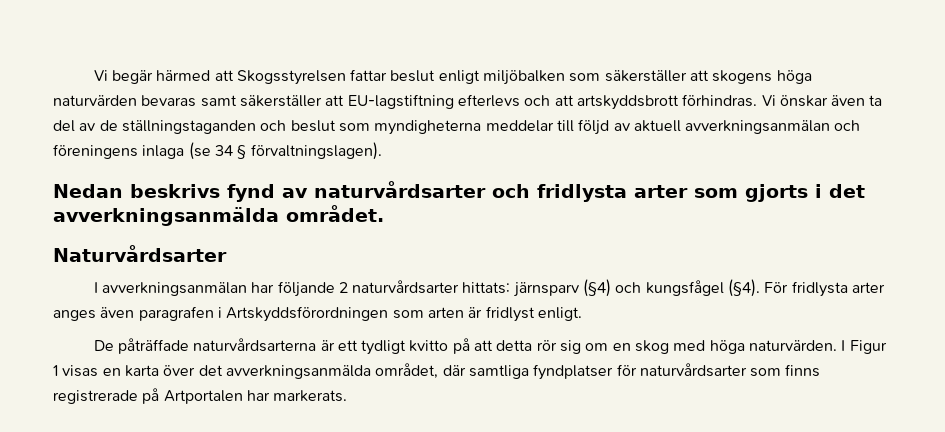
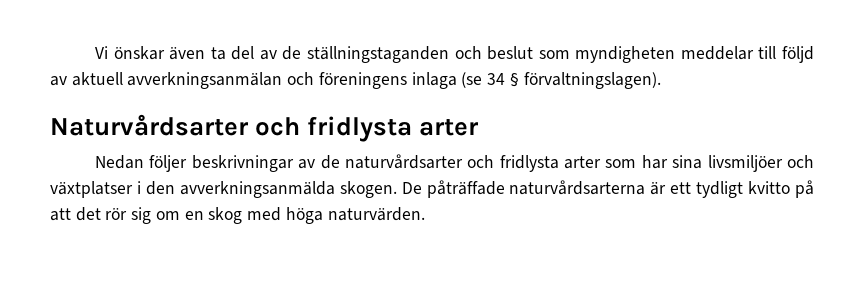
[93,69,812,85] [53,94,776,110] Vi begär härmed att Skogsstyrelsen fattar beslut enligt miljöbalken som säkerställer att skogens höga naturvärden bevaras samt säkerställer att EU-lagstiftning efterlevs och att artskyddsbrott förhindras. Vi -> [95,46,109,59] Vi
[374,120,482,135] myndigheterna -> [575,46,676,63] myndigheten
[53,184,308,202] Nedan beskrivs fynd av -> [50,114,480,142] [95,155,340,172] Naturvårdsarter och fridlysta arter // Nedan följer beskrivningar av de
[745,184,865,202] [53,205,384,226] [53,245,227,262] [93,279,886,297] [53,306,582,322] gjorts i det avverkningsanmälda området. // Naturvårdsarter // I avverkningsanmälan har följande 2 naturvårdsarter hittats: järnsparv (§4) och kungsfågel (§4). För fridlysta arter anges även paragrafen i Artskyddsförordningen som arten är fridlyst enligt. // -> [641,155,814,172] [50,181,397,198] har sina livsmiljöer och växtplatser i den avverkningsanmälda skogen.
[496,340,533,351] detta -> [75,207,101,221] det
[841,340,887,354] [53,363,821,380] [53,388,348,404] I Figur 1 visas en karta över det avverkningsanmälda området, där samtliga fyndplatser för naturvårdsarter som finns registrerade på Artportalen har markerats. -> (425, 214) none

